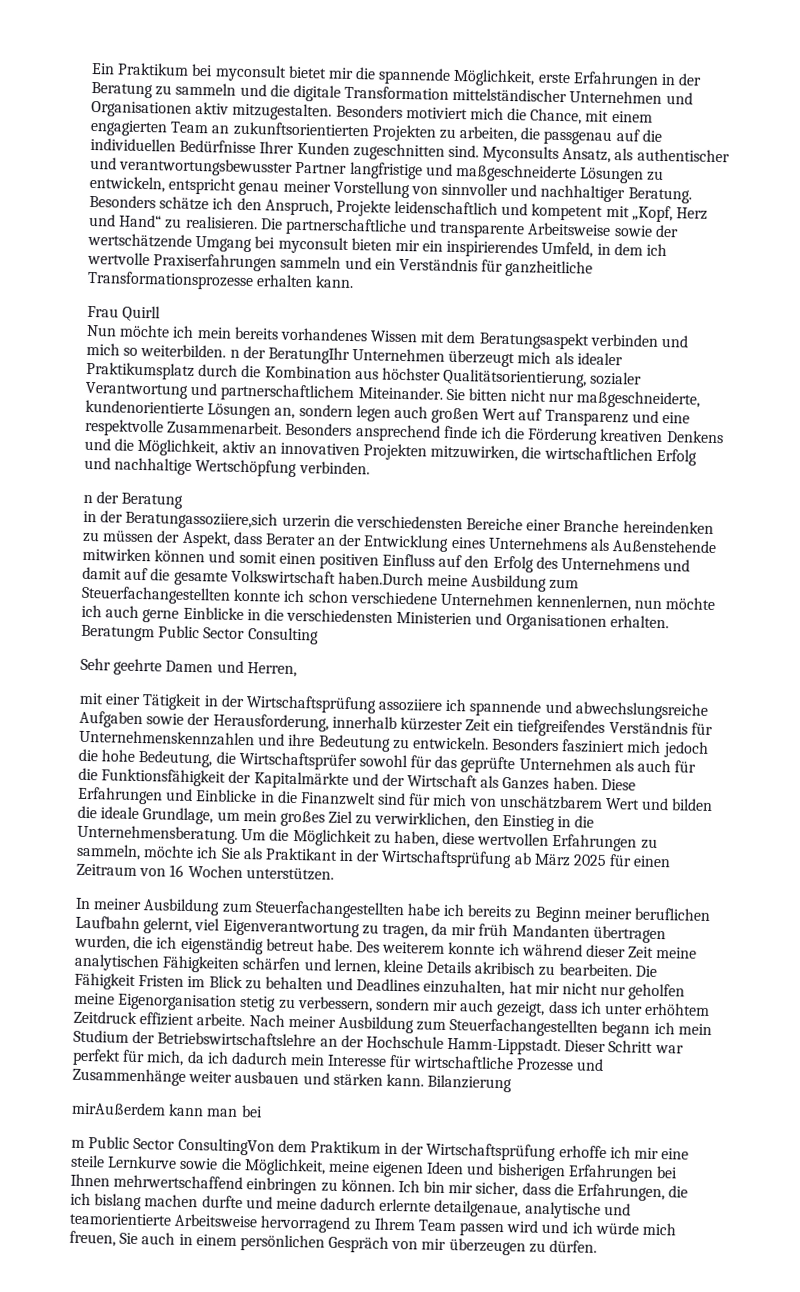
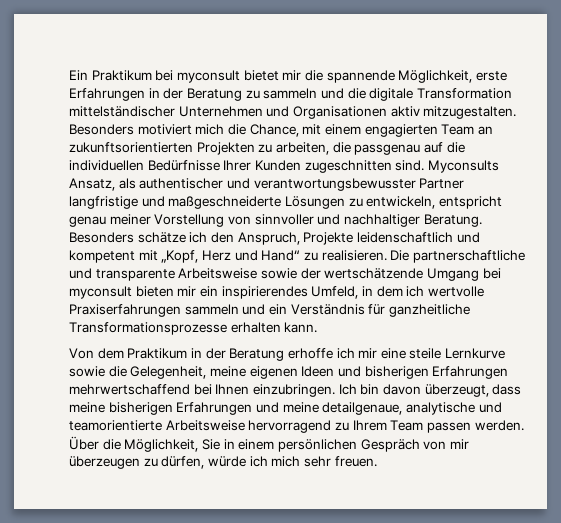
[87,305,162,322] [86,324,690,350] [86,342,623,368] [86,361,643,388] [85,381,701,409] [85,399,691,427] [84,418,724,445] [84,437,697,466] [84,456,370,477] [83,491,184,509] [83,510,714,534] [82,530,718,554] [82,547,691,573] [82,566,580,592] [81,585,716,612] [81,604,669,631] [81,624,319,645] [80,657,297,678] [79,692,708,720] [79,710,713,737] [79,729,709,758] [78,748,697,774] [78,767,636,791] [77,786,714,812] [77,805,595,831] [77,824,658,852] [76,843,672,869] [76,863,334,881] [75,897,712,923] [75,915,666,944] [74,934,698,959] [74,953,657,977] [74,972,686,1001] [74,992,711,1017] [73,1010,712,1038] [73,1029,684,1056] [72,1048,605,1072] [72,1067,513,1093] [71,1101,263,1118] [71,1136,275,1156] Frau Quirll // Nun möchte ich mein bereits vorhandenes Wissen mit dem Beratungsaspekt verbinden und mich so weiterbilden. n der BeratungIhr Unternehmen überzeugt mich als idealer Praktikumsplatz durch die Kombination aus höchster Qualitätsorientierung, sozialer Verantwortung und partnerschaftlichem Miteinander. Sie bitten nicht nur maßgeschneiderte, kundenorientierte Lösungen an, sondern legen auch großen Wert auf Transparenz und eine respektvolle Zusammenarbeit. Besonders ansprechend finde ich die Förderung kreativen Denkens und die Möglichkeit, aktiv an innovativen Projekten mitzuwirken, die wirtschaftlichen Erfolg und nachhaltige Wertschöpfung verbinden. // n der Beratung // in der Beratungassoziiere,sich urzerin die verschiedensten Bereiche einer Branche hereindenken zu müssen der Aspekt, dass Berater an der Entwicklung eines Unternehmens als Außenstehende mitwirken können und somit einen positiven Einfluss auf den Erfolg des Unternehmens und damit auf die gesamte Volkswirtschaft haben.Durch meine Ausbildung zum Steuerfachangestellten konnte ich schon verschiedene Unternehmen kennenlernen, nun möchte ich auch gerne Einblicke in die verschiedensten Ministerien und Organisationen erhalten. Beratungm Public Sector Consulting // Sehr geehrte Damen und Herren, // mit einer Tätigkeit in der Wirtschaftsprüfung assoziiere ich spannende und abwechslungsreiche Aufgaben sowie der Herausforderung, innerhalb kürzester Zeit ein tiefgreifendes Verständnis für Unternehmenskennzahlen und ihre Bedeutung zu entwickeln. Besonders fasziniert mich jedoch die hohe Bedeutung, die Wirtschaftsprüfer sowohl für das geprüfte Unternehmen als auch für die Funktionsfähigkeit der Kapitalmärkte und der Wirtschaft als Ganzes haben. Diese Erfahrungen und Einblicke in die Finanzwelt sind für mich von unschätzbarem Wert und bilden die ideale Grundlage, um mein großes Ziel zu verwirklichen, den Einstieg in die Unternehmensberatung. Um die Möglichkeit zu haben, diese wertvollen Erfahrungen zu sammeln, möchte ich Sie als Praktikant in der Wirtschaftsprüfung ab März 2025 für einen Zeitraum von 16 Wochen unterstützen. // In meiner Ausbildung zum Steuerfachangestellten habe ich bereits zu Beginn meiner beruflichen Laufbahn gelernt, viel Eigenverantwortung zu tragen, da mir früh Mandanten übertragen wurden, die ich eigenständig betreut habe. Des weiterem konnte ich während dieser Zeit meine analytischen Fähigkeiten schärfen und lernen, kleine Details akribisch zu bearbeiten. Die Fähigkeit Fristen im Blick zu behalten und Deadlines einzuhalten, hat mir nicht nur geholfen meine Eigenorganisation stetig zu verbessern, sondern mir auch gezeigt, dass ich unter erhöhtem Zeitdruck effizient arbeite. Nach meiner Ausbildung zum Steuerfachangestellten begann ich mein Studium der Betriebswirtschaftslehre an der Hochschule Hamm-Lippstadt. Dieser Schritt war perfekt für mich, da ich dadurch mein Interesse für wirtschaftliche Prozesse und Zusammenhänge weiter ausbauen und stärken kann. Bilanzierung // mirAußerdem kann man bei // m Public Sector ConsultingVon -> [69,348,94,359] Von
[426,1142,557,1162] Wirtschaftsprüfung -> [229,348,285,361] Beratung
[243,1158,326,1176] Möglichkeit, -> [130,366,207,379] Gelegenheit,
(654, 1173) none -> [69,384,190,395] mehrwertschaffend
[113,1174,689,1202] [70,1192,432,1212] mehrwertschaffend einbringen zu können. Ich bin mir sicher, dass die Erfahrungen, die ich bislang machen durfte und meine dadurch erlernte -> [252,384,522,397] [69,402,319,415] einzubringen. Ich bin davon überzeugt, dass meine bisherigen Erfahrungen und meine
[506,1220,677,1236] [69,1230,176,1247] wird und ich würde mich freuen, Sie auch -> [474,420,524,431] [69,436,220,452] werden. Über die Möglichkeit, Sie
[549,1239,598,1253] dürfen. -> [161,456,377,469] dürfen, würde ich mich sehr freuen.

